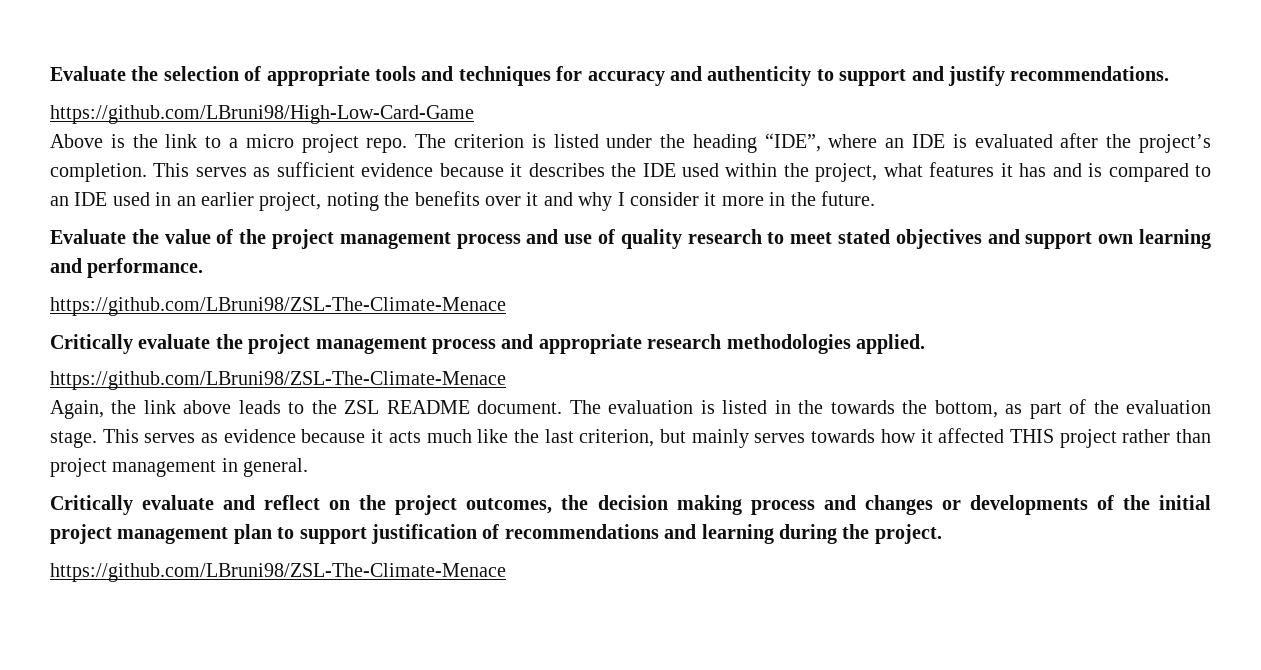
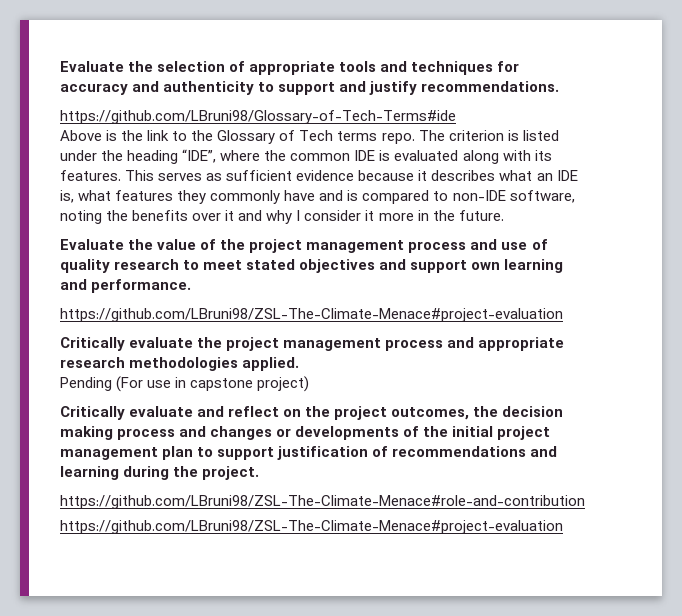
[50,105,474,124] https://github.com/LBruni98/High-Low-Card-Game -> [60,110,456,124] https://github.com/LBruni98/Glossary-of-Tech-Terms#ide
[228,134,359,153] a micro project -> [191,130,378,144] the Glossary of Tech terms
[885,138,905,148] an -> [264,150,351,161] the common
[1060,133,1211,153] [50,163,147,182] after the project’s completion. -> [462,150,552,164] [60,170,121,181] along with its features.
[611,162,1212,182] [50,192,322,211] the IDE used within the project, what features it has and is compared to an IDE used in an earlier project, -> [499,170,578,181] [60,190,575,204] what an IDE is, what features they commonly have and is compared to non-IDE software,
[50,297,506,316] https://github.com/LBruni98/ZSL-The-Climate-Menace -> [60,308,563,322] https://github.com/LBruni98/ZSL-The-Climate-Menace#project-evaluation
[50,371,506,390] [50,399,1212,419] [50,428,1211,448] [50,458,309,477] https://github.com/LBruni98/ZSL-The-Climate-Menace // Again, the link above leads to the ZSL README document. The evaluation is listed in the towards the bottom, as part of the evaluation stage. This serves as evidence because it acts much like the last criterion, but mainly serves towards how it affected THIS project rather than project management in general. -> [60,376,310,392] Pending (For use in capstone project)
[50,563,506,582] https://github.com/LBruni98/ZSL-The-Climate-Menace -> [60,495,585,509] [60,520,563,534] https://github.com/LBruni98/ZSL-The-Climate-Menace#role-and-contribution // https://github.com/LBruni98/ZSL-The-Climate-Menace#project-evaluation

